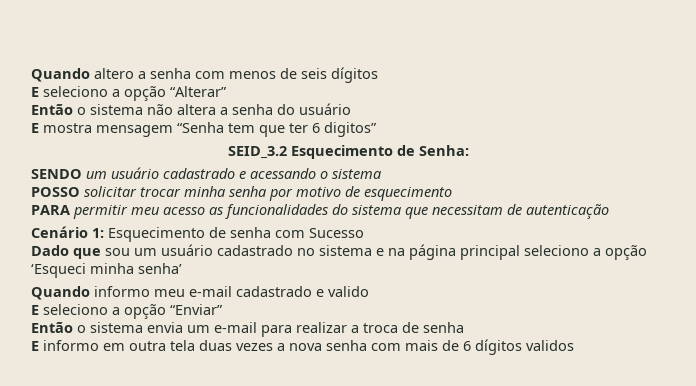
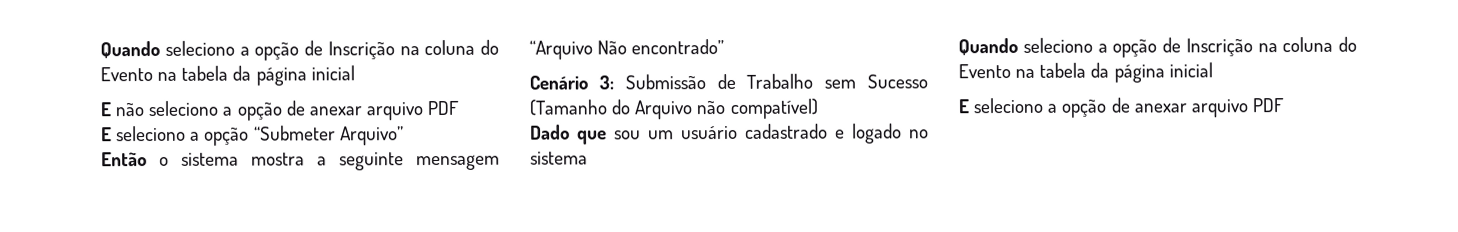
[31,67,378,83] [31,86,227,101] [31,103,351,115] [31,122,377,137] [227,145,469,159] [31,167,381,179] [31,186,452,201] [31,204,609,219] [31,226,364,242] Quando altero a senha com menos de seis dígitos // E seleciono a opção “Alterar” // Então o sistema não altera a senha do usuário // E mostra mensagem “Senha tem que ter 6 digitos” // SEID_3.2 Esquecimento de Senha: // SENDO um usuário cadastrado e acessando o sistema // POSSO solicitar trocar minha senha por motivo de esquecimento // PARA permitir meu acesso as funcionalidades do sistema que necessitam de autenticação // Cenário 1: Esquecimento de senha com Sucesso -> [100,39,499,61] [100,65,355,86] [100,100,460,121] [101,125,404,146] [101,152,500,171] [529,39,725,60] [529,73,928,90] [529,98,819,120] Quando seleciono a opção de Inscrição na coluna do Evento na tabela da página inicial // E não seleciono a opção de anexar arquivo PDF // E seleciono a opção “Submeter Arquivo” // Então o sistema mostra a seguinte mensagem “Arquivo Não encontrado” // Cenário 3: Submissão de Trabalho sem Sucesso (Tamanho do Arquivo não compatível)
(293, 250) none -> [835,123,902,144] e logado
[376,244,647,260] [31,263,182,278] [31,286,369,300] [31,304,223,319] [31,322,464,337] [31,339,574,355] e na página principal seleciono a opção ‘Esqueci minha senha’ // Quando informo meu e-mail cadastrado e valido // E seleciono a opção “Enviar” // Então o sistema envia um e-mail para realizar a troca de senha // E informo em outra tela duas vezes a nova senha com mais de 6 dígitos validos -> [958,36,1357,58] [958,62,1213,83] [958,97,1284,118] // Quando seleciono a opção de Inscrição na coluna do Evento na tabela da página inicial // E seleciono a opção de anexar arquivo PDF

